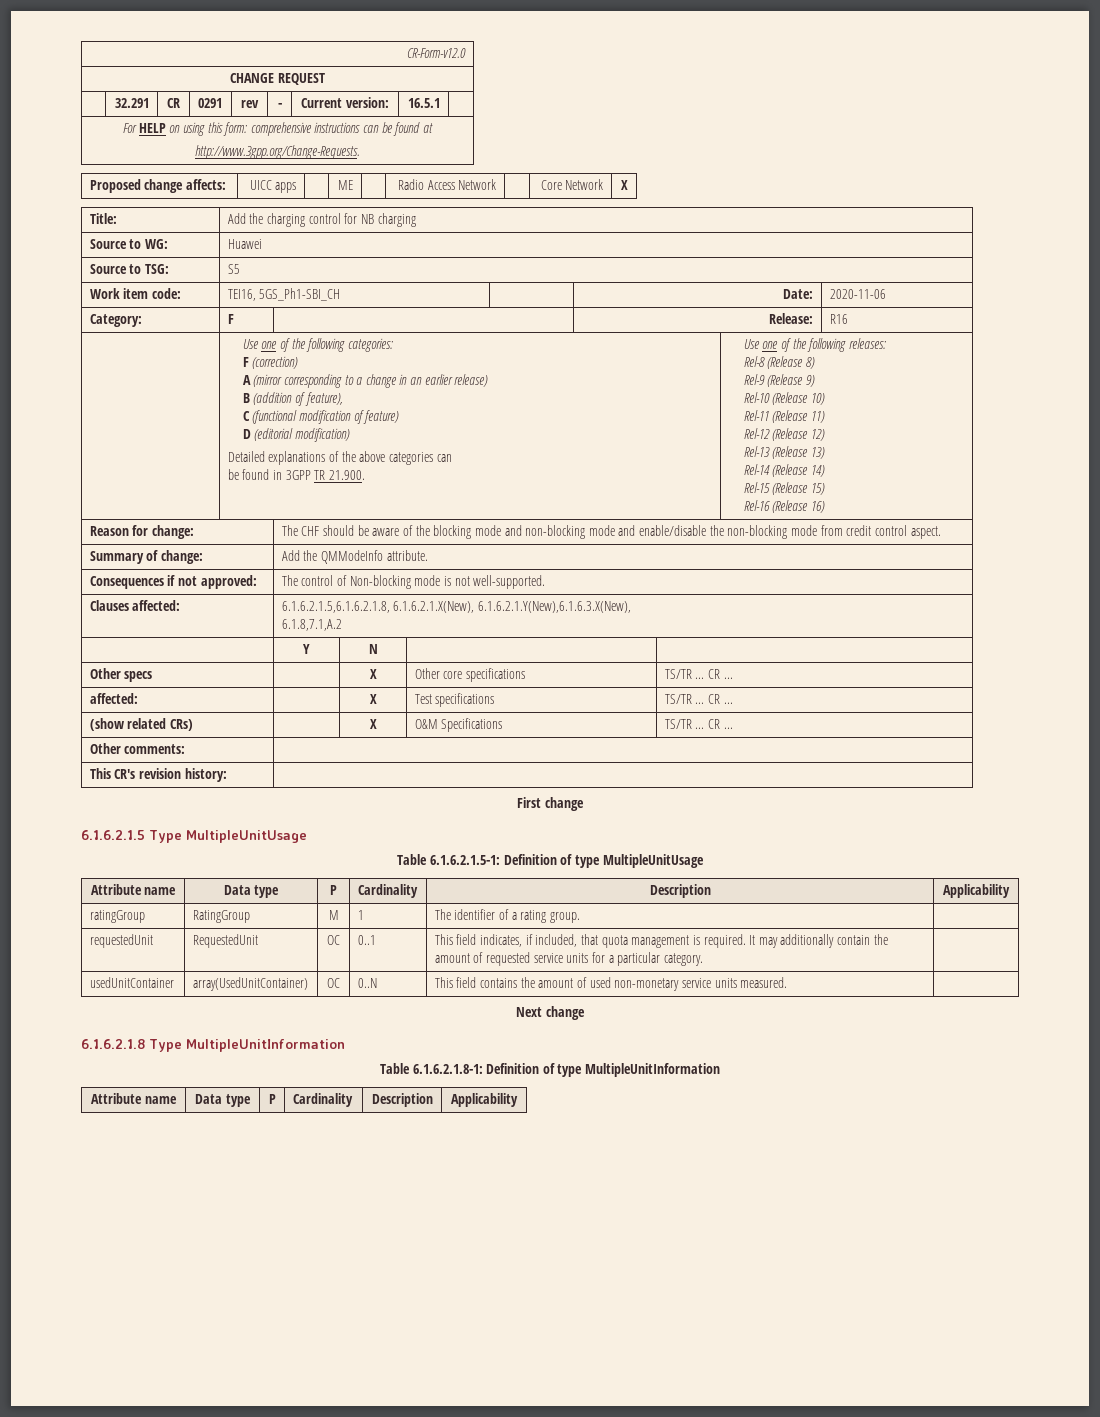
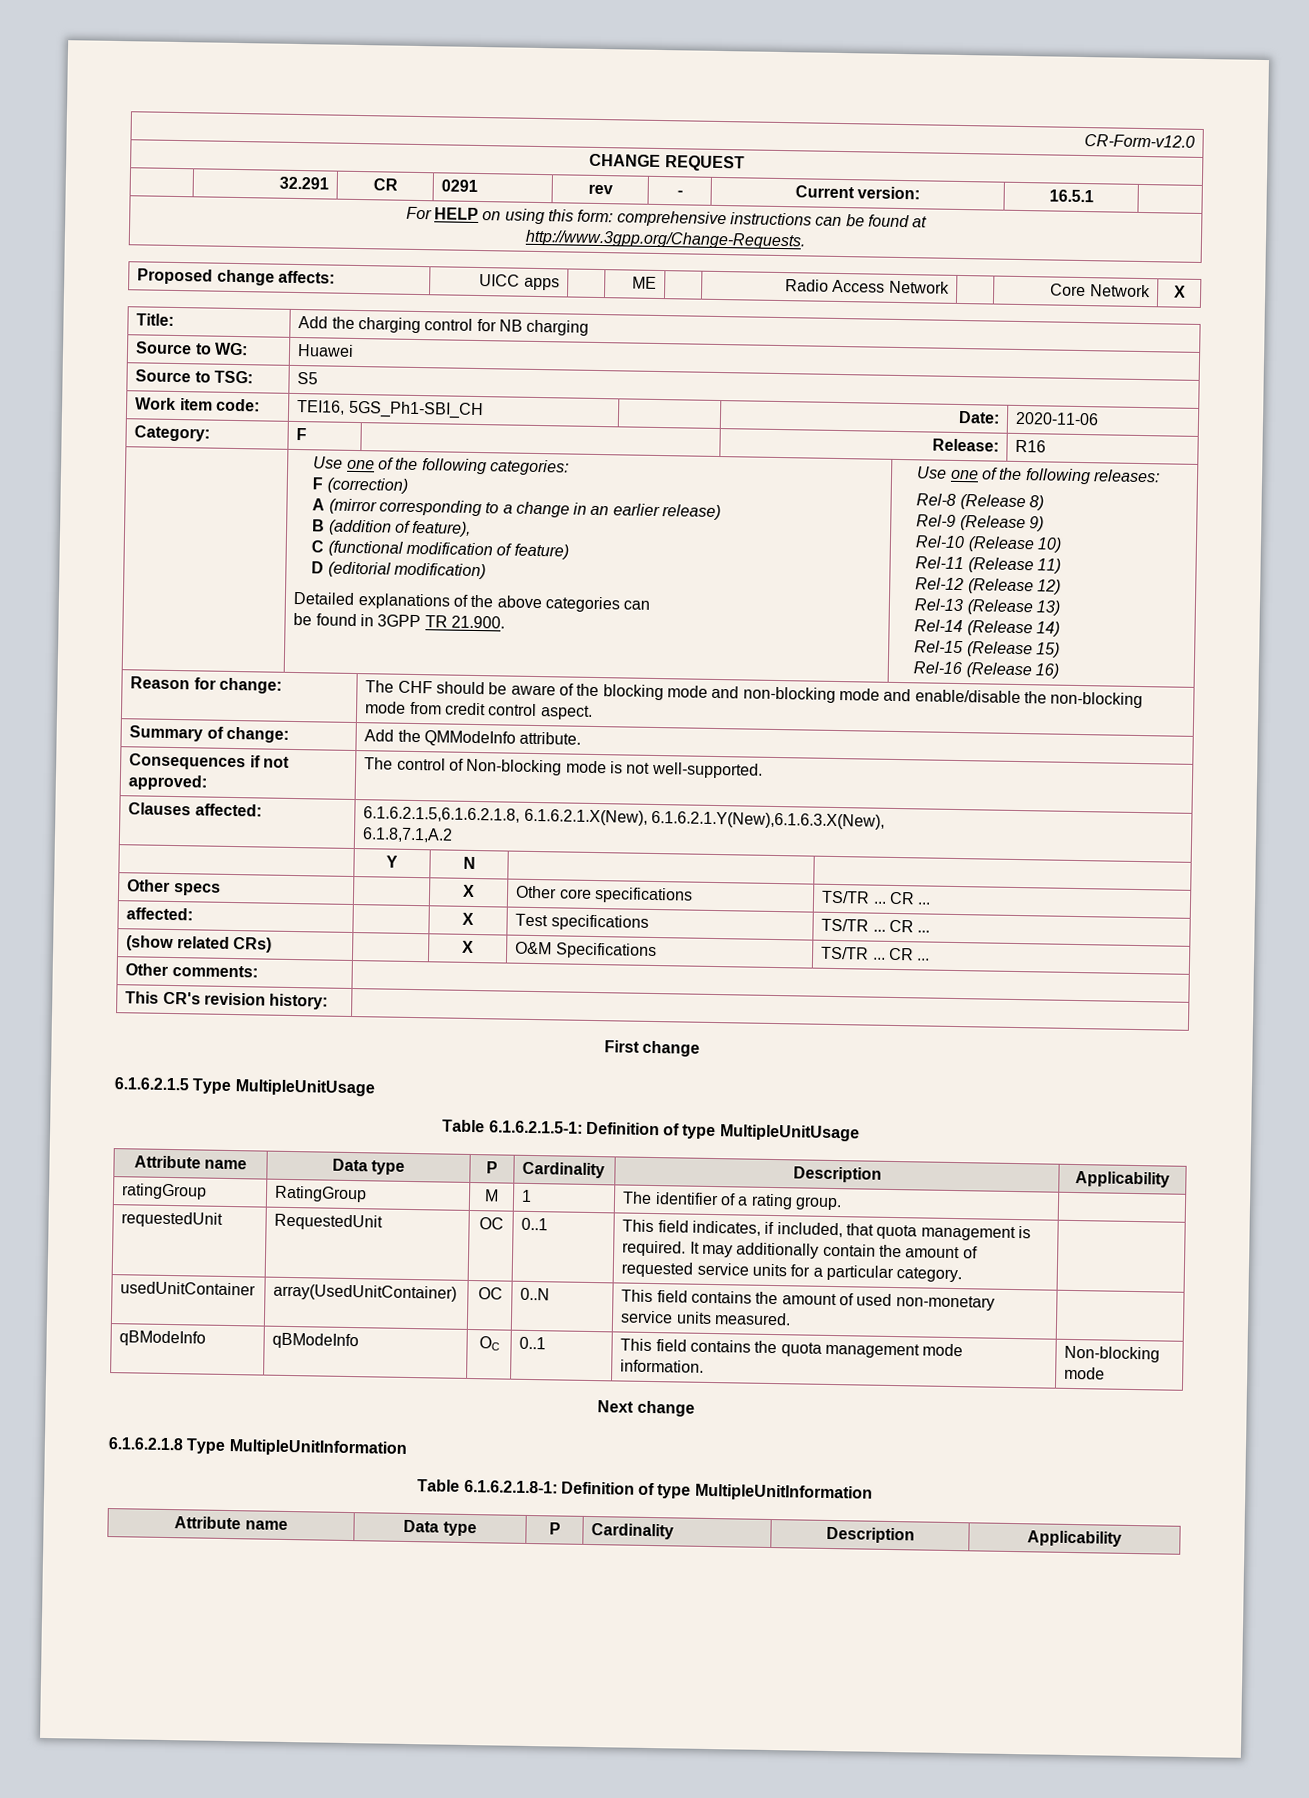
(788, 982) none -> [119,1330,207,1347] [272,1332,360,1350] [478,1336,500,1351] [519,1336,547,1350] [620,1338,964,1359] [620,1359,705,1373] [1064,1345,1161,1363] [1064,1366,1106,1380] // qBModeInfo | qBModeInfo | OC | 0..1 | This field contains the quota management mode information. | Non-blocking mode

